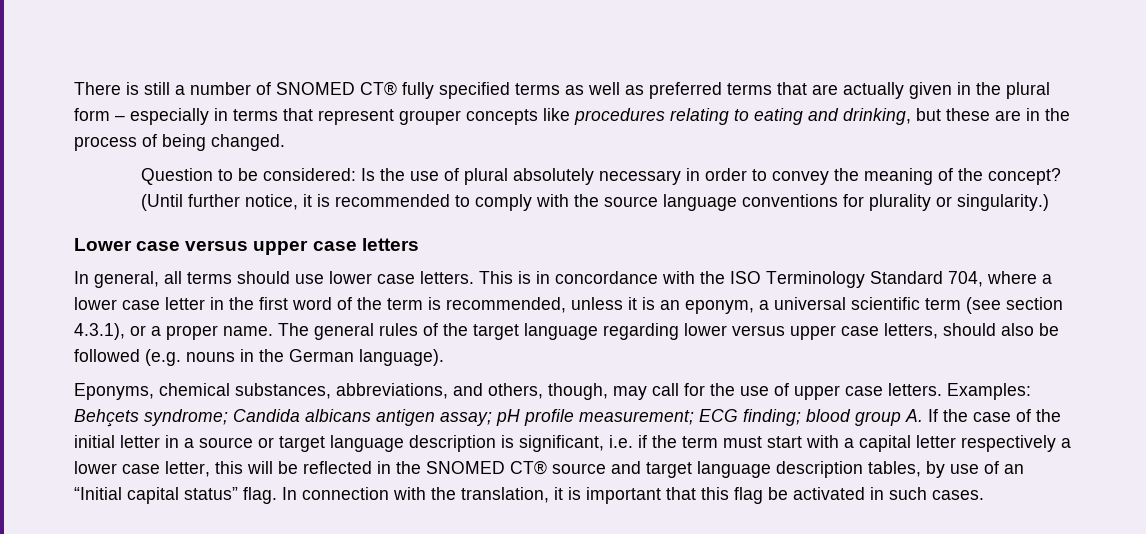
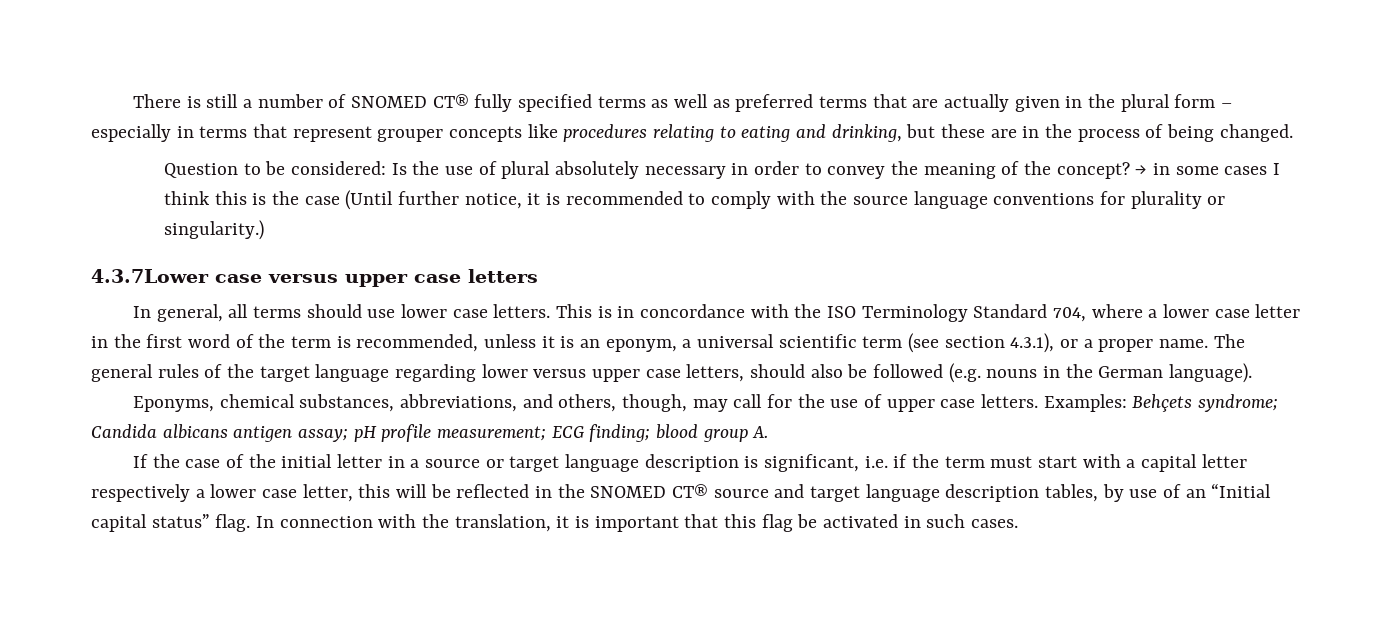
(1061, 176) none -> [1135,163,1281,175] [163,191,340,205] → in some cases I think this is the case
[74,238,132,251] Lower -> [91,269,209,283] 4.3.7Lower
(923, 415) none -> (769, 432) //

